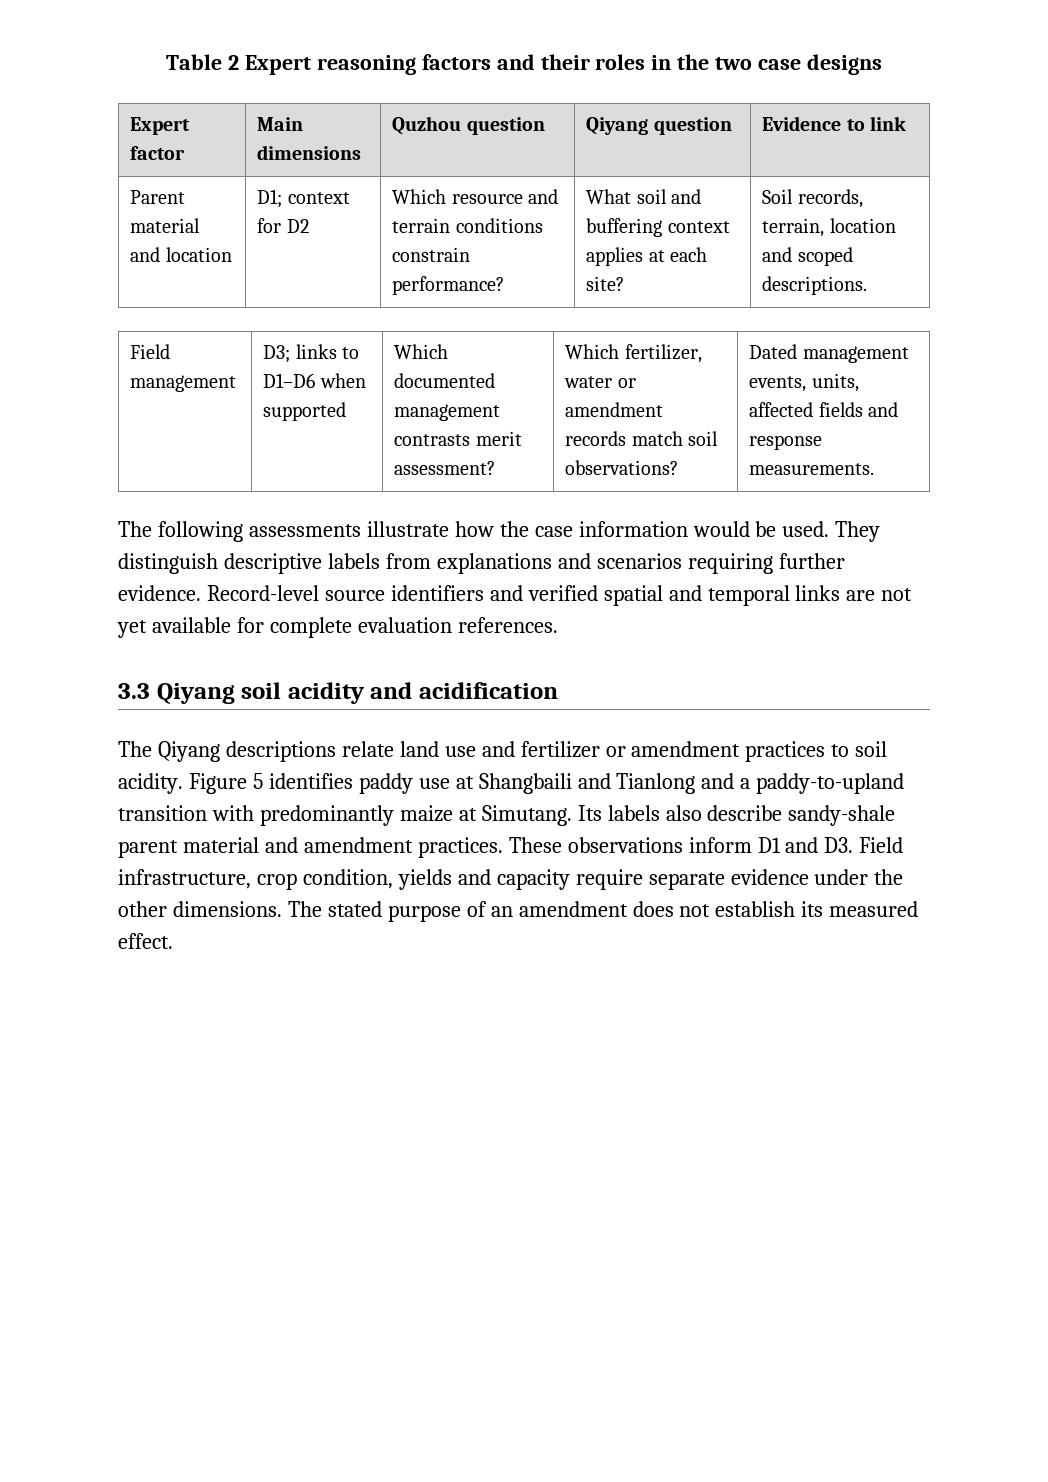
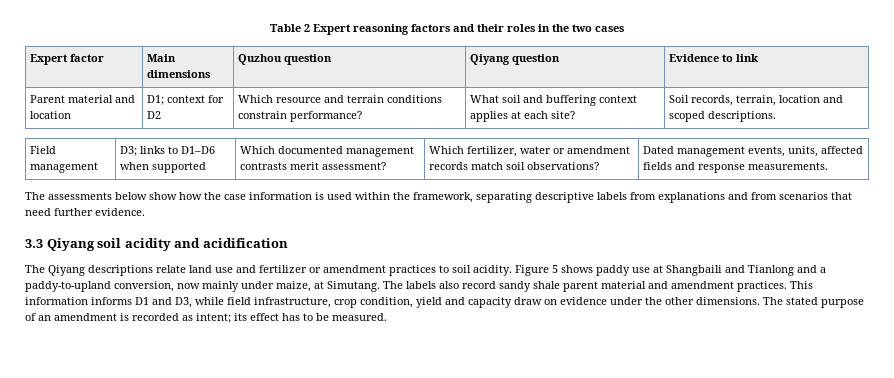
[758,54,883,75] case designs -> [595,26,624,32] cases
[157,521,449,542] following assessments illustrate -> [48,192,177,200] assessments below show
[692,521,881,542] [118,553,218,574] would be used. They distinguish -> [315,192,532,203] is used within the framework, separating
[596,553,845,574] [118,585,913,606] [117,617,558,638] scenarios requiring further evidence. Record-level source identifiers and verified spatial and temporal links are not yet available for complete evaluation references. -> [751,192,852,200] [25,208,145,216] from scenarios that need further evidence.
[268,773,353,789] identifies -> [561,265,593,273] shows
[118,805,453,826] transition with predominantly maize -> [114,281,311,292] conversion, now mainly under maize,
[577,805,602,821] Its -> [383,281,403,289] The
[707,805,896,826] describe sandy-shale -> [462,281,560,292] record sandy shale
[508,837,904,853] These observations inform D1 and D3. Field -> [790,281,813,289] [25,297,251,308] This information informs D1 and D3, while field
[397,869,452,890] yields -> [416,297,442,308] yield
[575,869,725,890] require separate -> [514,297,557,305] draw on
[632,901,919,917] [118,933,173,949] does not establish its measured effect. -> [120,313,387,323] is recorded as intent; its effect has to be measured.

